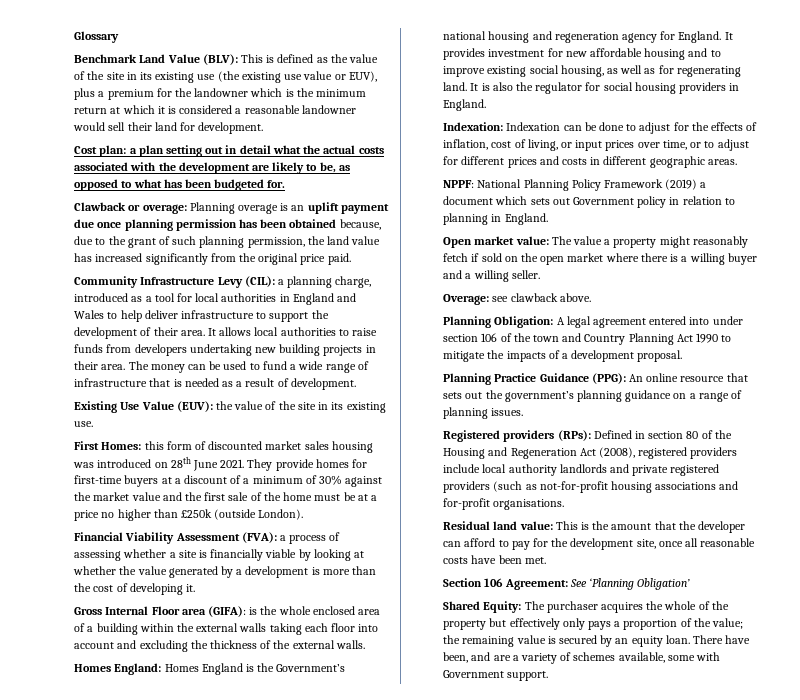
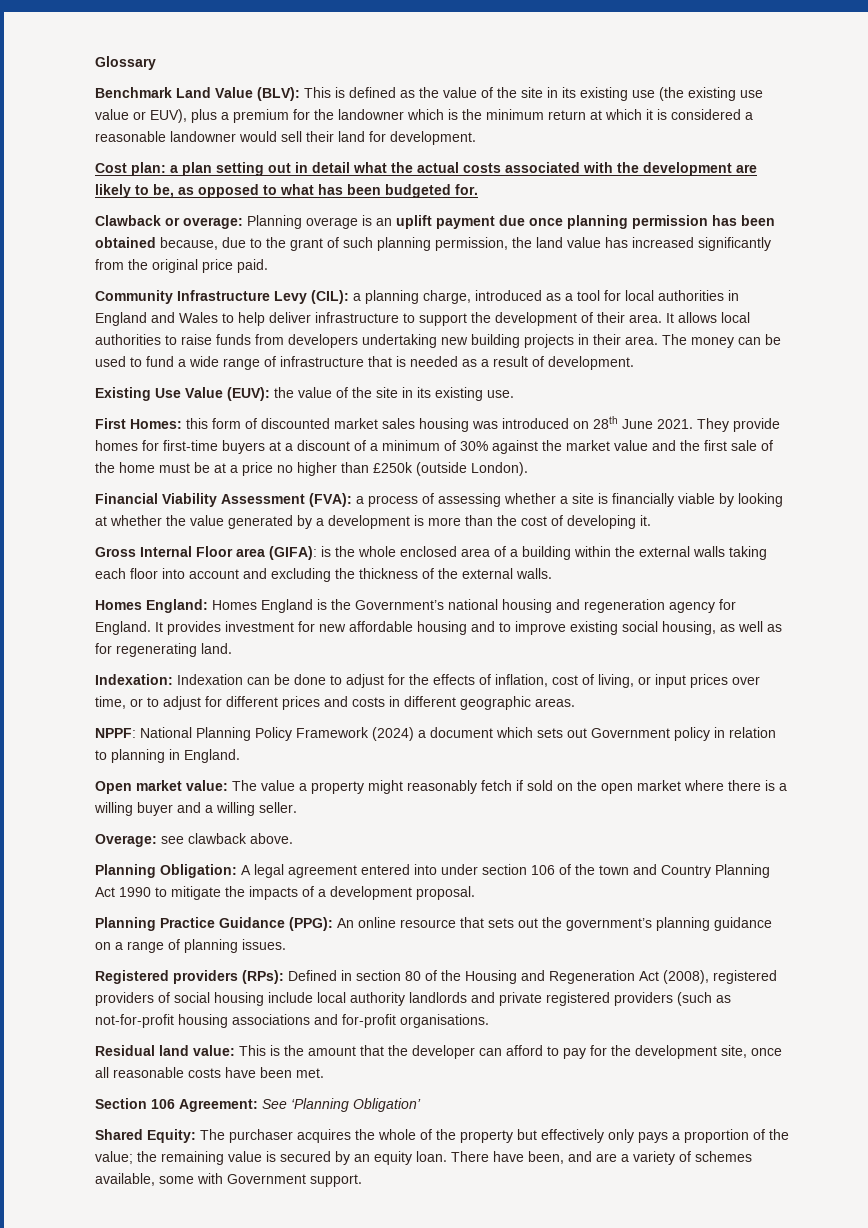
[470,82,740,94] [443,99,487,111] It is also the regulator for social housing providers in England. -> (232, 648) none
[665,179,698,190] (2019) -> [371,727,414,741] (2024)
(738, 453) none -> [157,992,264,1006] of social housing

